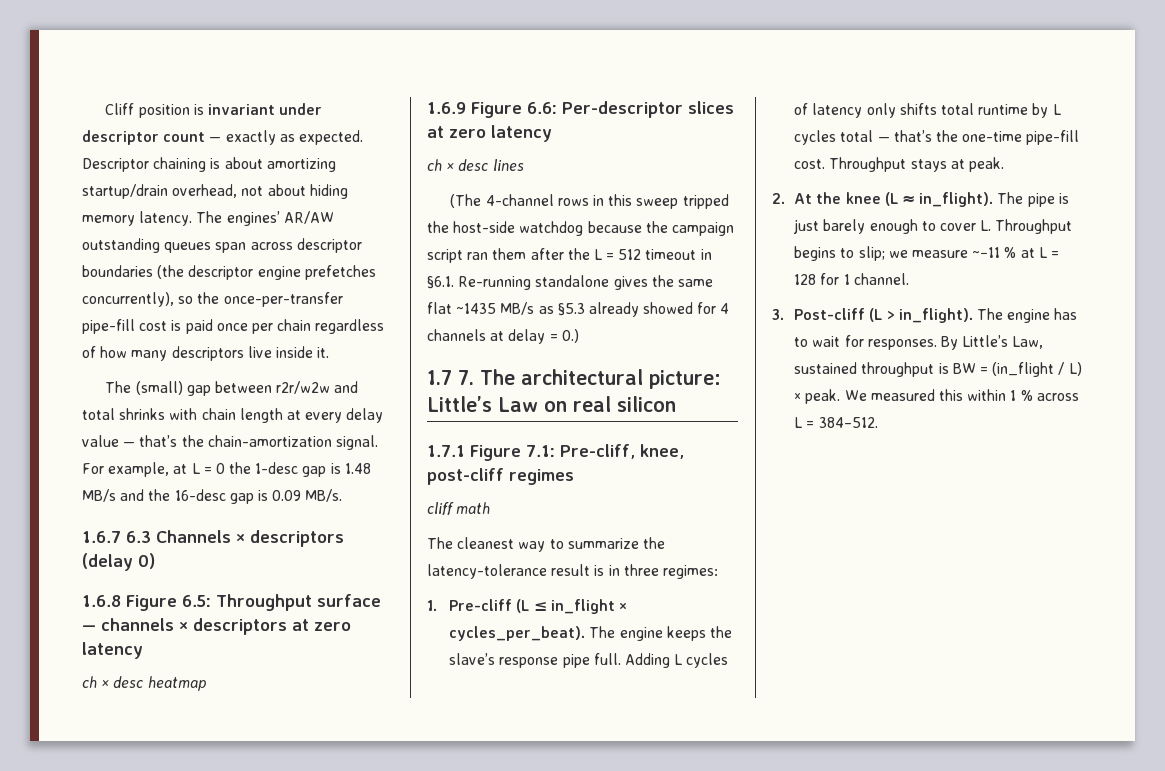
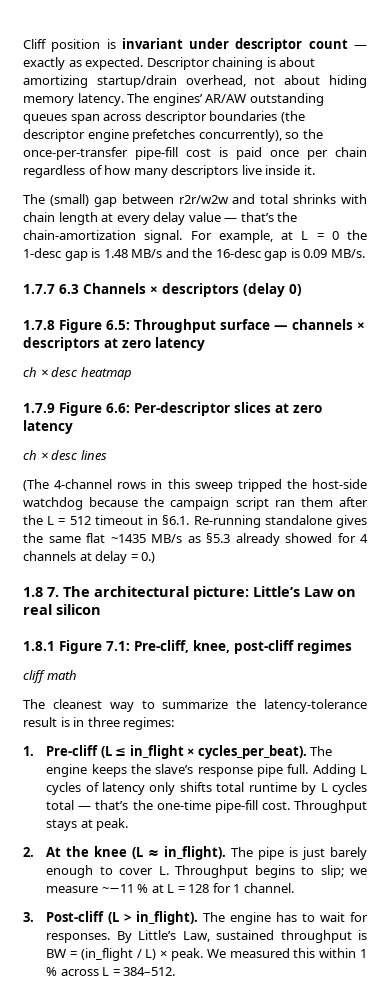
[82,531,121,543] 1.6.7 -> [23,284,55,294] 1.7.7
[82,595,121,607] 1.6.8 -> [23,320,55,330] 1.7.8
[427,102,466,114] 1.6.9 -> [23,403,55,413] 1.7.9
[427,370,452,385] 1.7 -> [23,587,43,597] 1.8
[427,445,465,457] 1.7.1 -> [23,641,55,651] 1.8.1

